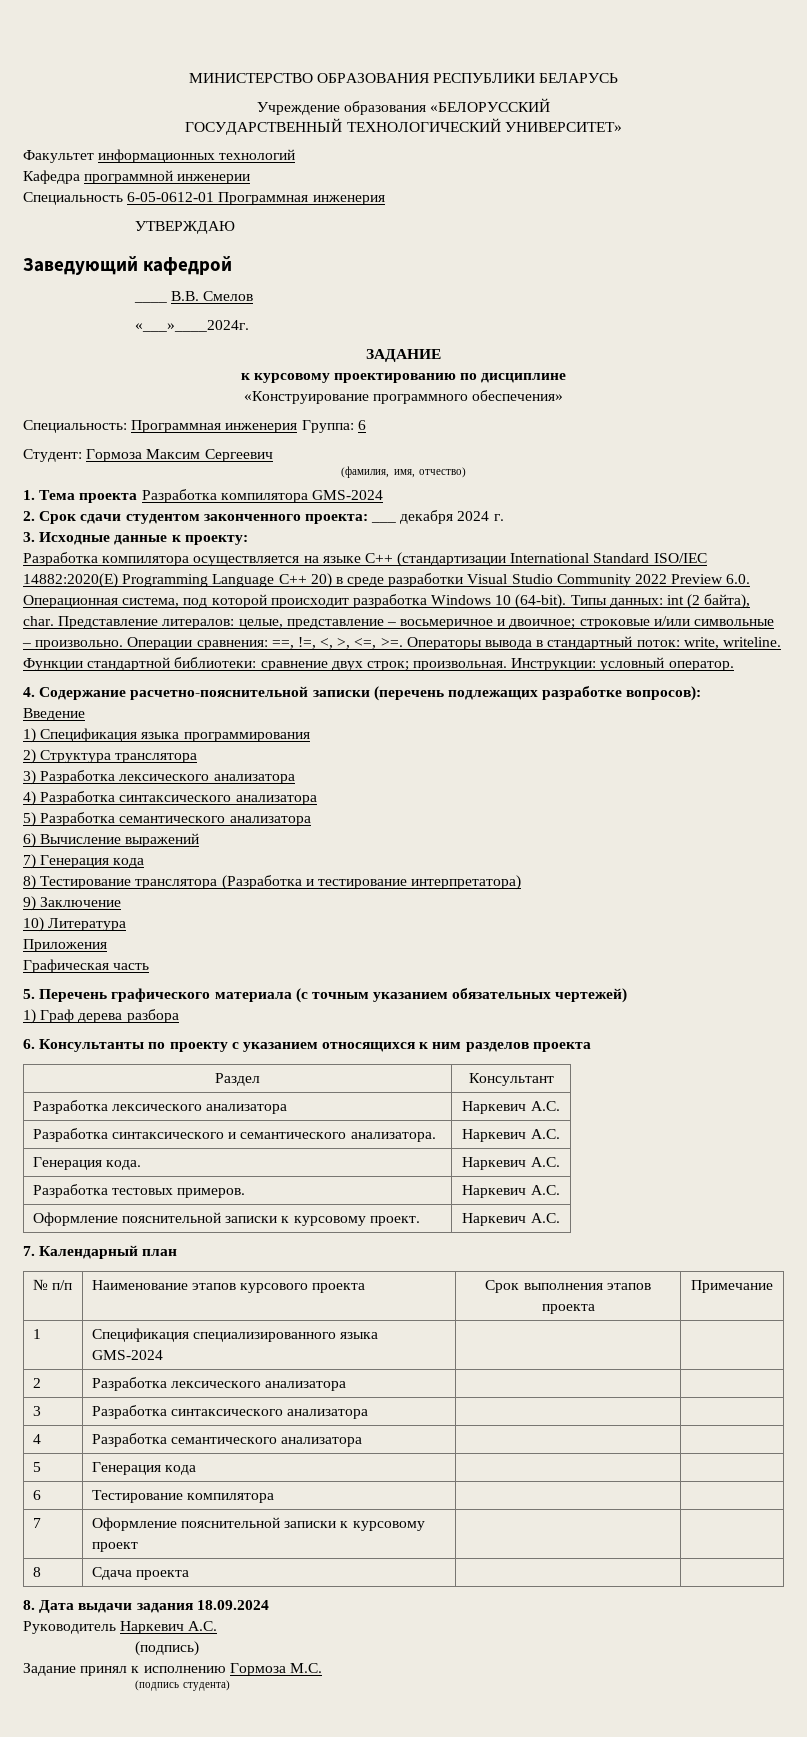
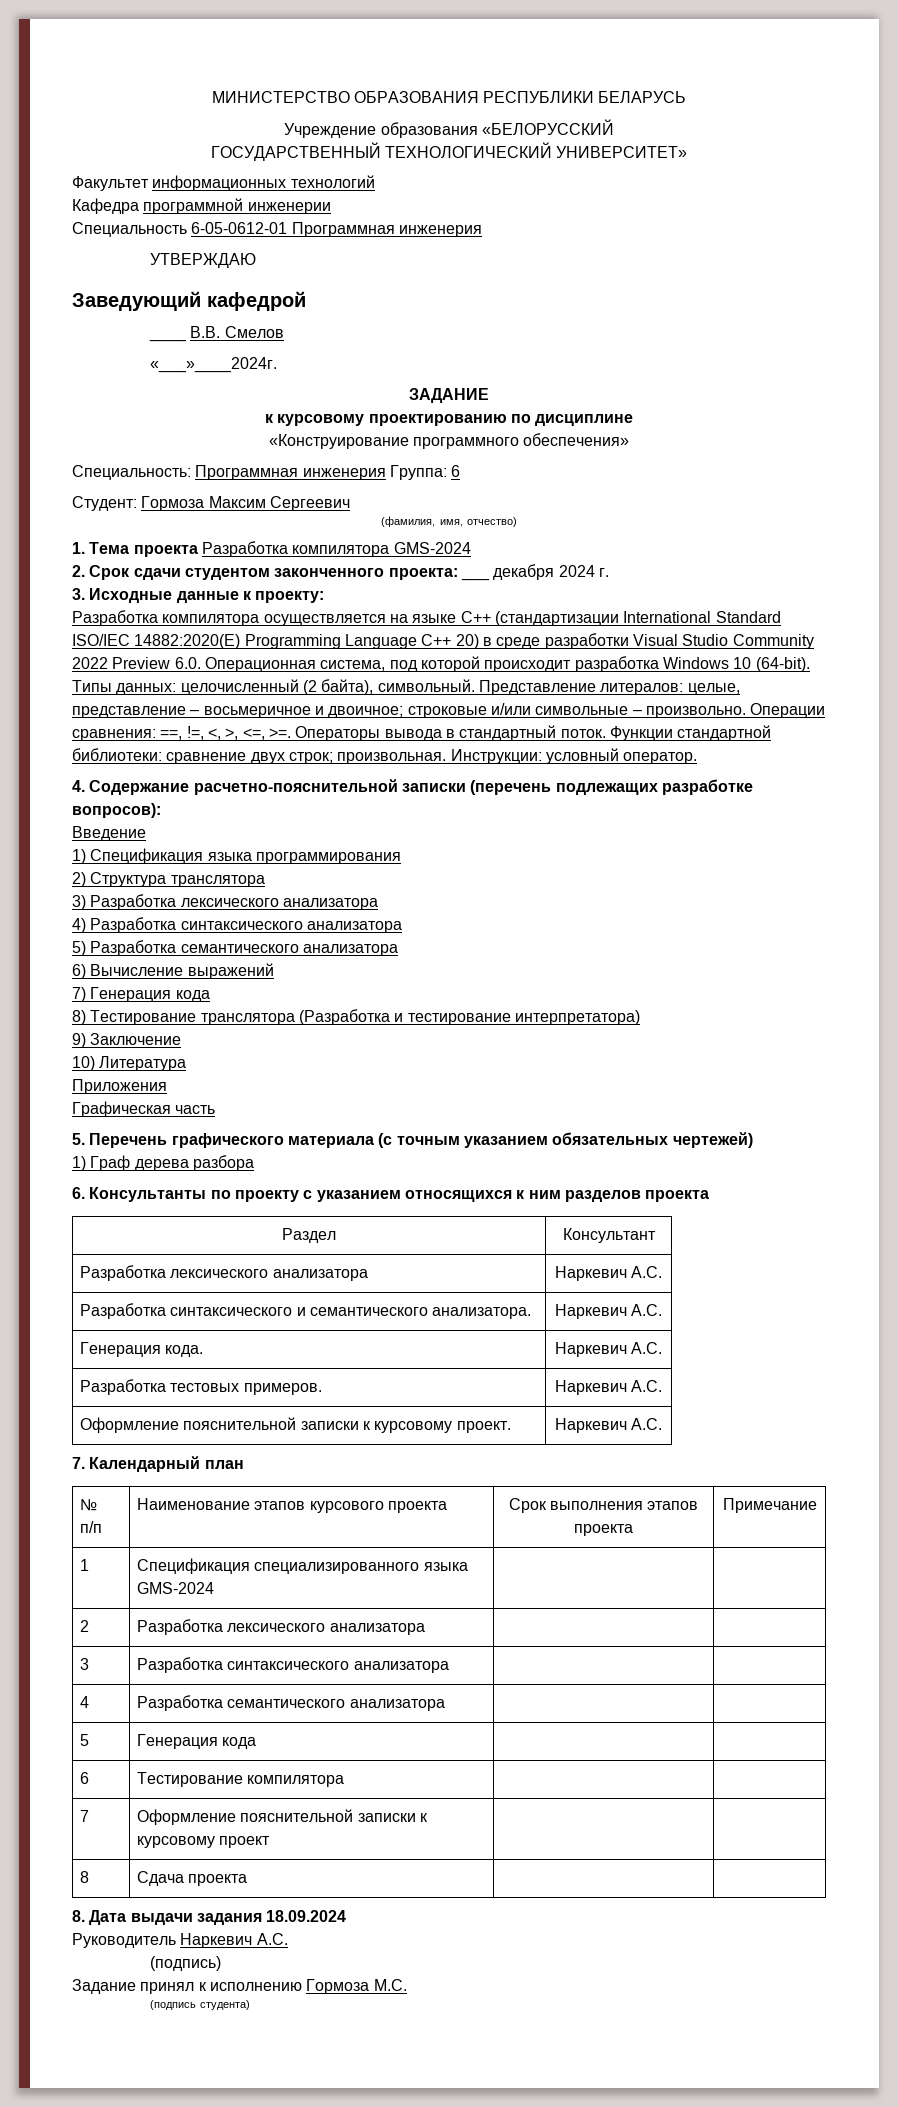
[667,595,685,605] int -> [180,679,299,695] целочисленный
[23,616,54,626] char. -> [377,679,475,692] символьный.
[636,637,781,649] поток: write, writeline. -> [560,729,606,738] поток.

